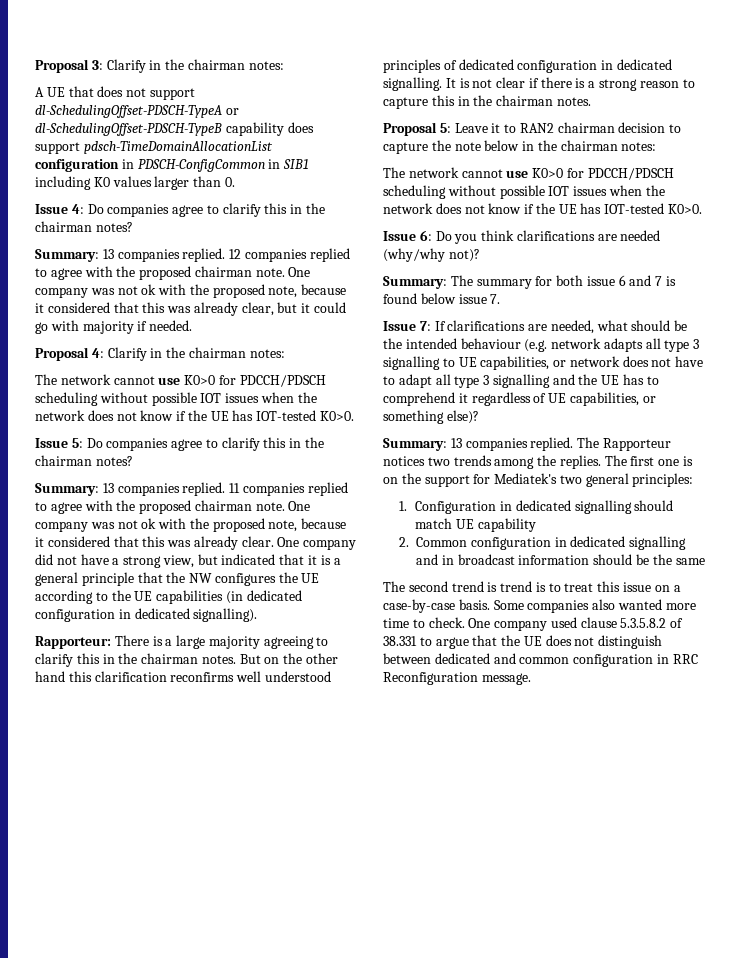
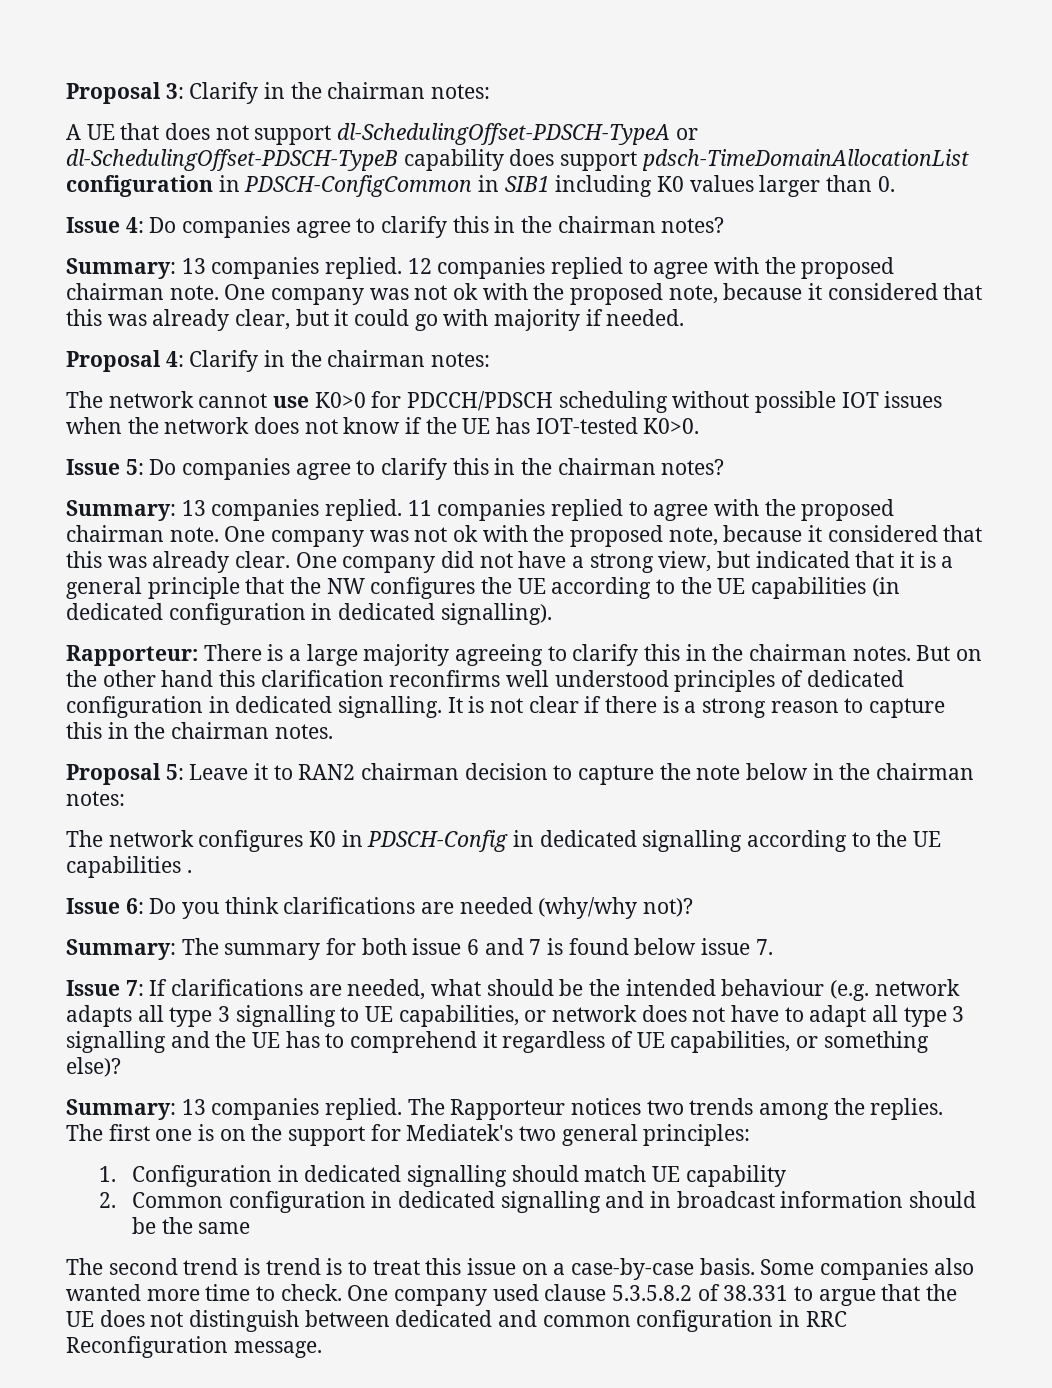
[461,168,674,180] [383,185,665,199] [383,203,703,214] cannot use K0>0 for PDCCH/PDSCH scheduling without possible IOT issues when the network does not know if the UE has IOT-tested K0>0. -> [198,830,942,852] [66,856,192,878] configures K0 in PDSCH-Config in dedicated signalling according to the UE capabilities .

